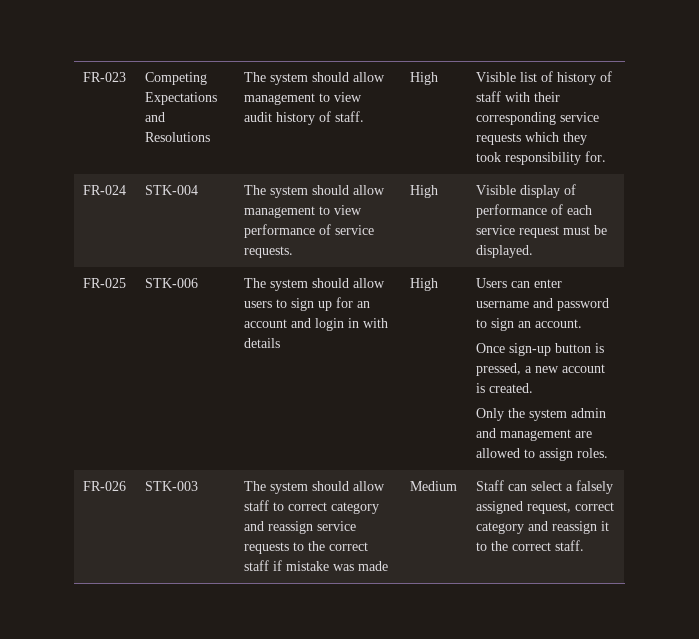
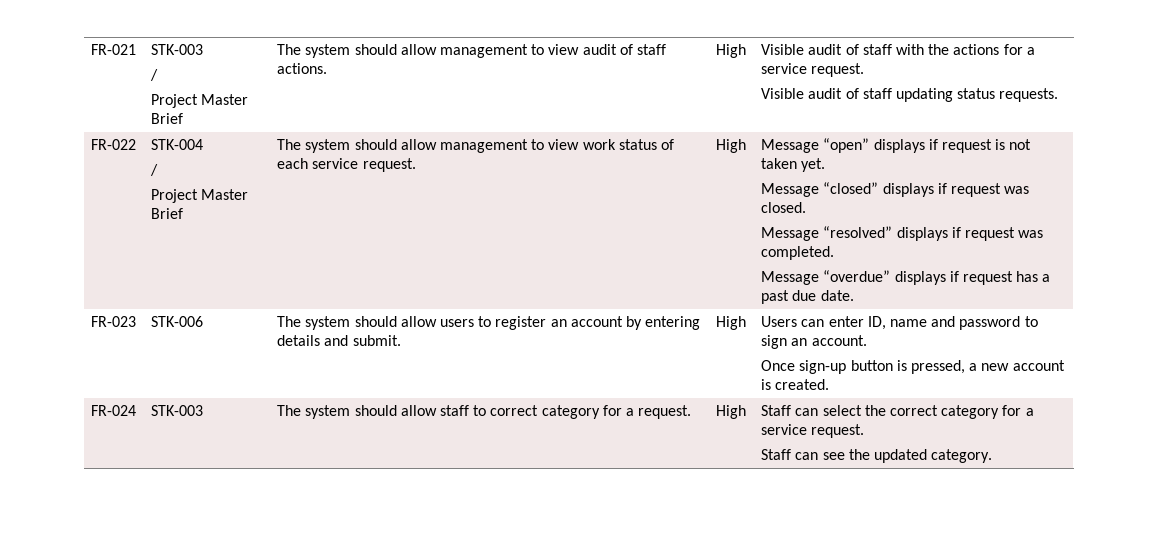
[83,72,127,82] [145,72,208,85] [145,92,218,105] [145,112,166,122] [145,132,211,142] FR-023 | Competing Expectations and Resolutions -> [91,44,137,55] [151,44,204,55] [150,69,159,81] [151,94,249,108] [151,113,184,124] FR-021 | STK-003 // / // Project Master Brief
[276,111,365,125] [410,72,439,85] [476,71,613,85] [476,91,561,102] [476,112,600,125] [476,132,588,145] [476,151,607,165] [83,185,127,195] [145,185,199,195] [244,185,386,198] [244,205,363,218] [244,224,375,238] [244,246,294,258] [410,185,439,198] [476,184,577,198] [476,204,593,218] [476,225,608,238] [476,245,534,258] [83,278,127,288] history of staff. | High | Visible list of history of staff with their corresponding service requests which they took responsibility for. // FR-024 | STK-004 | The system should allow management to view performance of service requests. | High | Visible display of performance of each service request must be displayed. // FR-025 -> [619,44,666,55] [277,63,328,74] [716,44,747,58] [761,44,1035,55] [761,63,865,77] [761,88,1059,102] [91,139,137,150] [151,139,204,150] [150,164,159,176] [151,189,249,203] [151,208,184,219] [277,139,674,153] [277,158,416,172] [716,139,747,153] [761,138,1032,153] [761,158,826,172] [761,182,1030,197] [761,202,807,213] [761,226,1044,241] [761,246,835,260] [761,270,1051,285] [761,290,854,304] [91,316,137,327] of staff actions. | High | Visible audit of staff with the actions for a service request. // Visible audit of staff updating status requests. // FR-022 | STK-004 // / // Project Master Brief | The system should allow management to view work status of each service request. | High | Message “open” displays if request is not taken yet. // Message “closed” displays if request was closed. // Message “resolved” displays if request was completed. // Message “overdue” displays if request has a past due date. // FR-023
[291,297,371,311] [244,318,389,331] [244,338,281,348] sign up for an account and login in with details -> [495,316,701,330] [277,335,401,346] register an account by entering details and submit.
[476,301,530,308] username -> [867,316,928,330] ID, name
[476,408,607,421] [476,428,593,441] [476,448,609,461] [83,481,127,491] // Only the system admin and management are allowed to assign roles. // FR-026 -> [91,405,137,416] // FR-024
[244,521,357,534] [244,541,369,554] [244,560,389,571] [410,481,458,491] [476,480,614,494] [476,501,615,514] [476,521,610,534] [476,540,585,551] and reassign service requests to the correct staff if mistake was made | Medium | Staff can select a falsely assigned request, correct category and reassign it to the correct staff. -> [602,405,692,419] [716,405,747,419] [761,405,1034,419] [761,424,865,438] [761,449,993,463] for a request. | High | Staff can select the correct category for a service request. // Staff can see the updated category.

